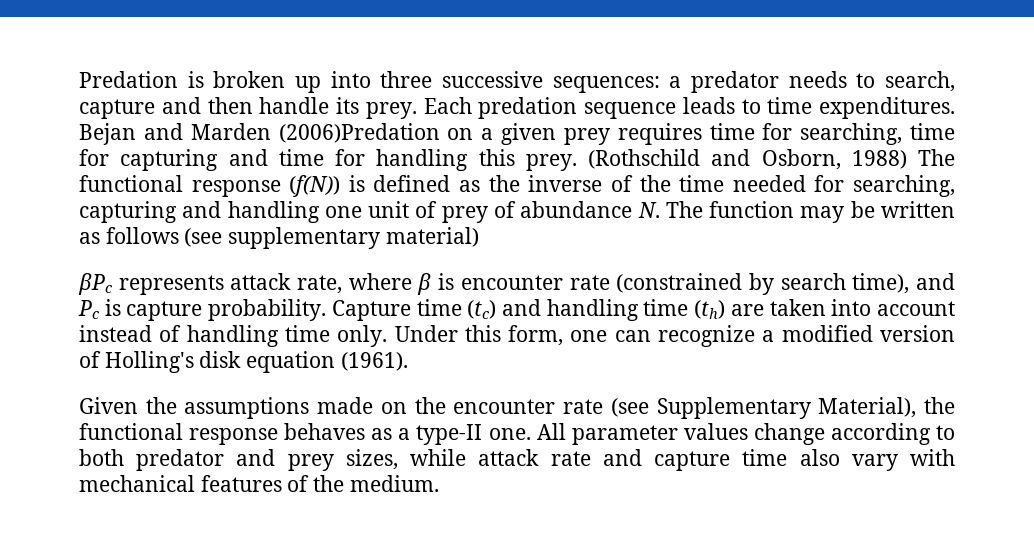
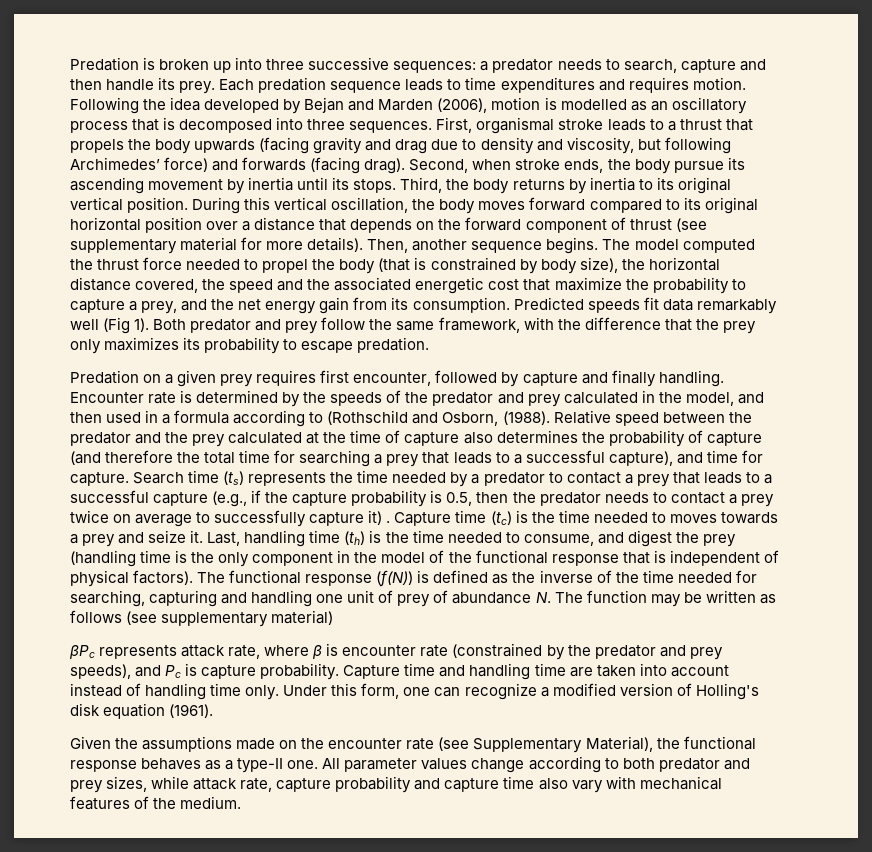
[819,97,955,119] [79,123,440,145] expenditures. Bejan and Marden (2006)Predation -> [500,77,746,93] [70,97,747,114] [70,117,753,134] [70,137,731,154] [70,157,745,174] [70,177,731,194] [70,197,758,214] [70,217,707,233] [70,237,755,254] [70,257,720,274] [70,277,746,294] [70,297,777,314] [70,317,756,334] [70,337,430,354] [70,370,139,384] expenditures and requires motion. Following the idea developed by Bejan and Marden (2006), motion is modelled as an oscillatory process that is decomposed into three sequences. First, organismal stroke leads to a thrust that propels the body upwards (facing gravity and drag due to density and viscosity, but following Archimedes’ force) and forwards (facing drag). Second, when stroke ends, the body pursue its ascending movement by inertia until its stops. Third, the body returns by inertia to its original vertical position. During this vertical oscillation, the body moves forward compared to its original horizontal position over a distance that depends on the forward component of thrust (see supplementary material for more details). Then, another sequence begins. The model computed the thrust force needed to propel the body (that is constrained by body size), the horizontal distance covered, the speed and the associated energetic cost that maximize the probability to capture a prey, and the net energy gain from its consumption. Predicted speeds fit data remarkably well (Fig 1). Both predator and prey follow the same framework, with the difference that the prey only maximizes its probability to escape predation. // Predation
[709,123,956,145] [79,149,907,171] time for searching, time for capturing and time for handling this prey. (Rothschild and Osborn, 1988) -> [320,370,724,387] [70,390,764,407] [70,410,752,427] [70,430,762,447] [70,450,763,467] [70,470,772,487] [70,490,774,507] [70,510,778,527] [70,530,736,547] [70,550,779,567] [70,570,194,587] first encounter, followed by capture and finally handling. Encounter rate is determined by the speeds of the predator and prey calculated in the model, and then used in a formula according to (Rothschild and Osborn, (1988). Relative speed between the predator and the prey calculated at the time of capture also determines the probability of capture (and therefore the total time for searching a prey that leads to a successful capture), and time for capture. Search time (ts) represents the time needed by a predator to contact a prey that leads to a successful capture (e.g., if the capture probability is 0.5, then the predator needs to contact a prey twice on average to successfully capture it) . Capture time (tc) is the time needed to moves towards a prey and seize it. Last, handling time (th) is the time needed to consume, and digest the prey (handling time is the only component in the model of the functional response that is independent of physical factors).
[780,273,910,294] search time), -> [567,645,723,660] [70,664,131,679] the predator and prey speeds),
[467,300,497,319] (tc) -> (436, 669) none
[694,300,726,319] (th) -> (566, 669) none
[550,451,591,466] rate -> [240,776,412,793] rate, capture probability

